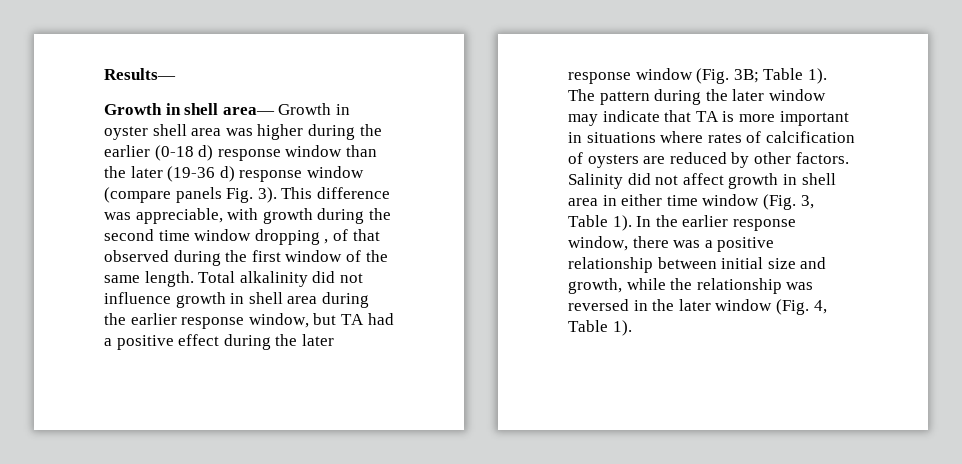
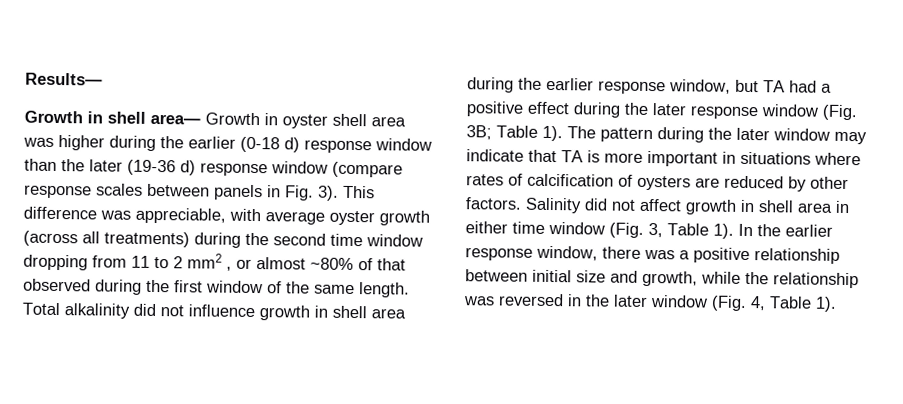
[175,187,222,203] panels -> [24,183,281,201] response scales between panels in
[262,208,313,224] growth -> [265,210,430,226] [23,230,190,248] average oyster growth (across all treatments)
[324,239,329,244] , -> [92,253,354,271] from 11 to 2 mm2 , or almost ~80%

